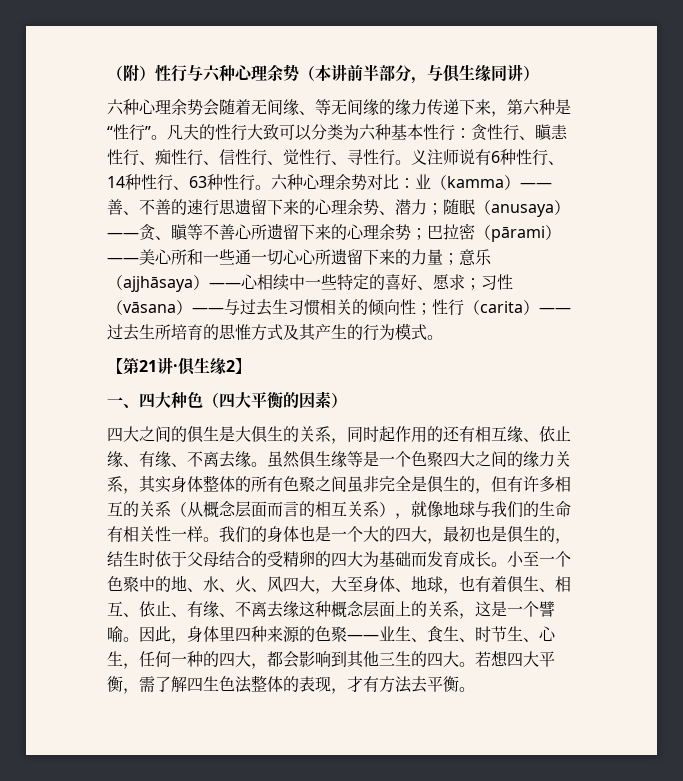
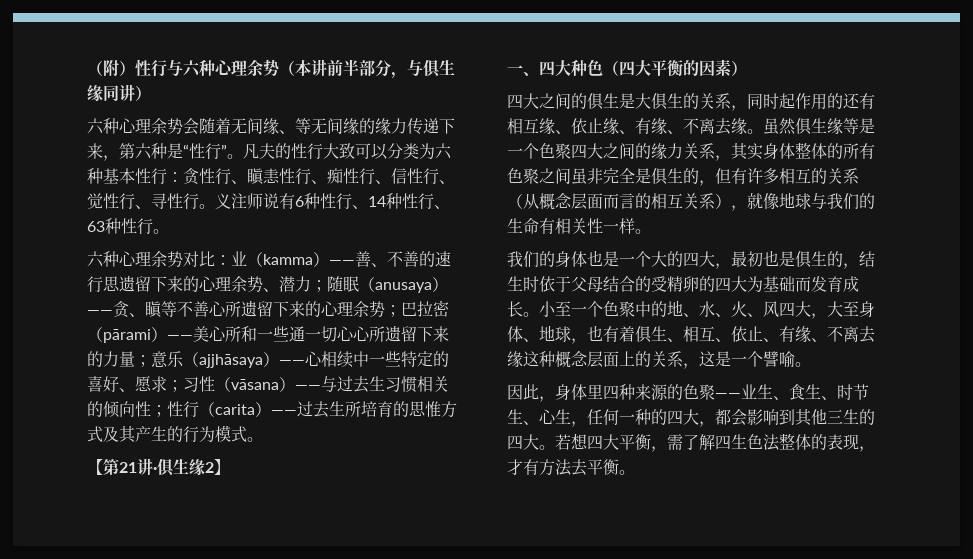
(271, 187) none -> (169, 231) //
(219, 539) none -> (651, 231) //
(139, 639) none -> (811, 364) //

